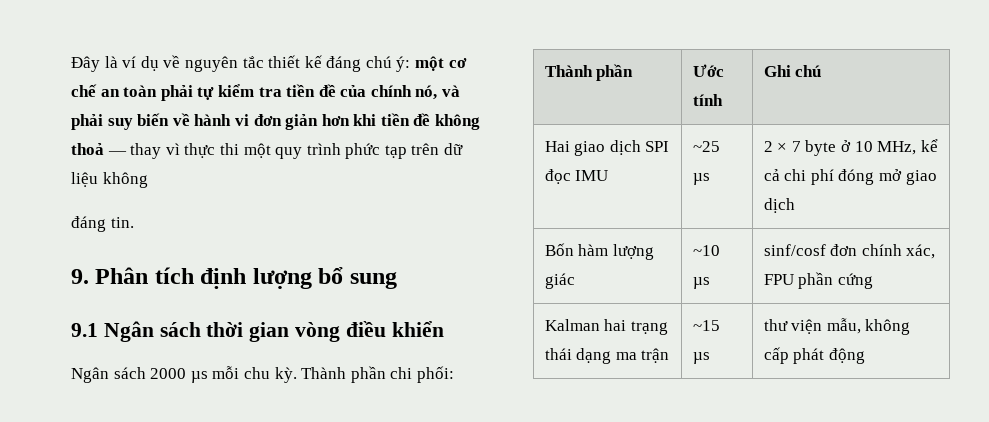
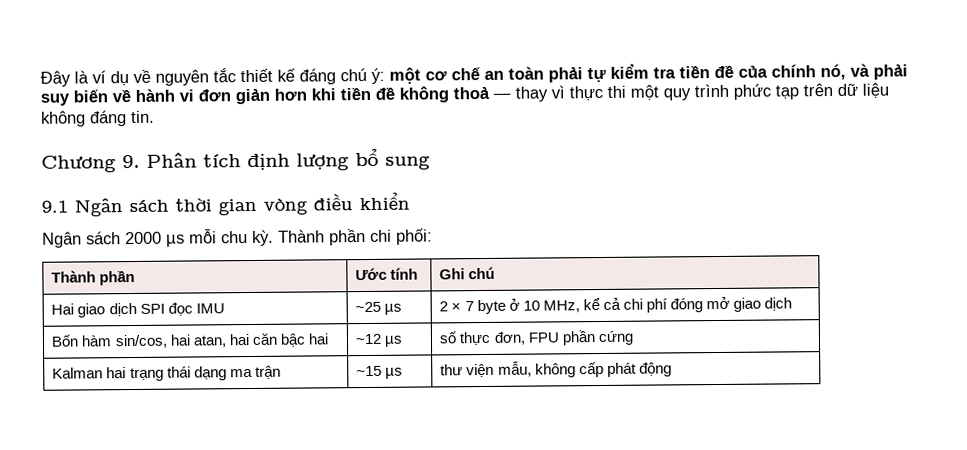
(148, 180) // -> (86, 118) none
(134, 222) none -> [41,155,116,173] Chương
[612,244,654,260] [544,273,575,289] [692,245,720,256] [692,277,710,289] [763,244,936,259] lượng giác | ~10 µs | sinf/cosf đơn chính xác, -> [114,332,329,349] [355,333,404,347] [439,331,526,346] sin/cos, hai atan, hai căn bậc hai | ~12 µs | số thực đơn,

